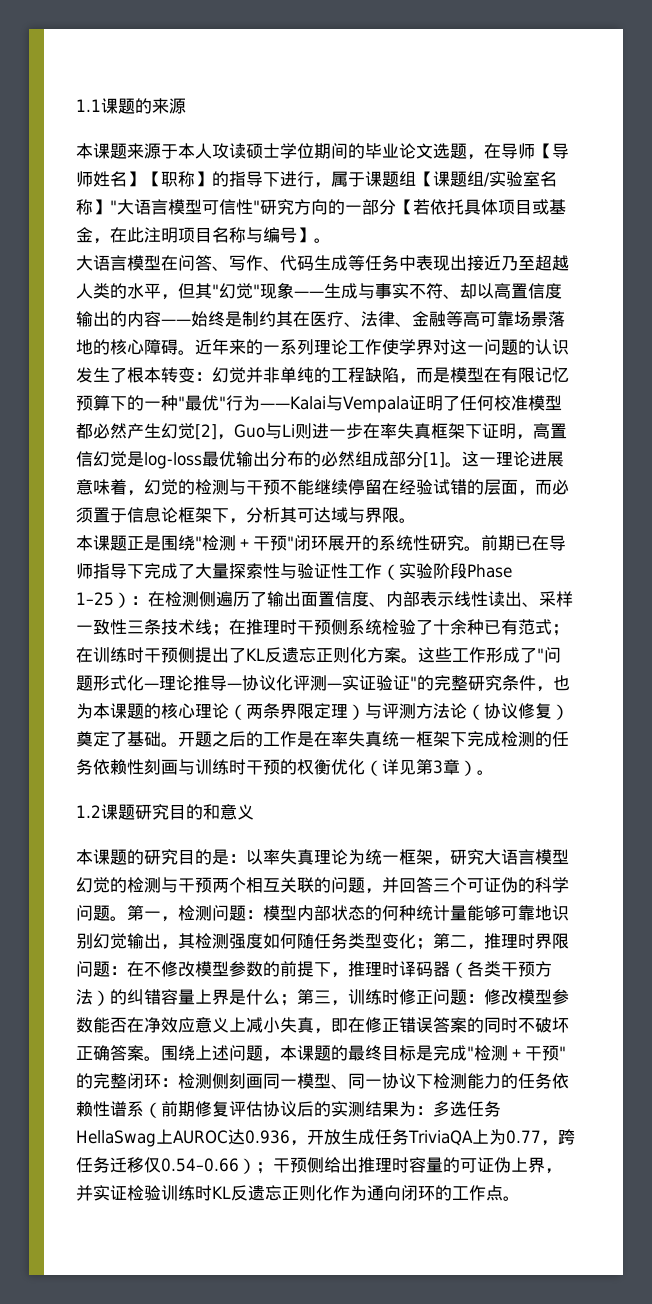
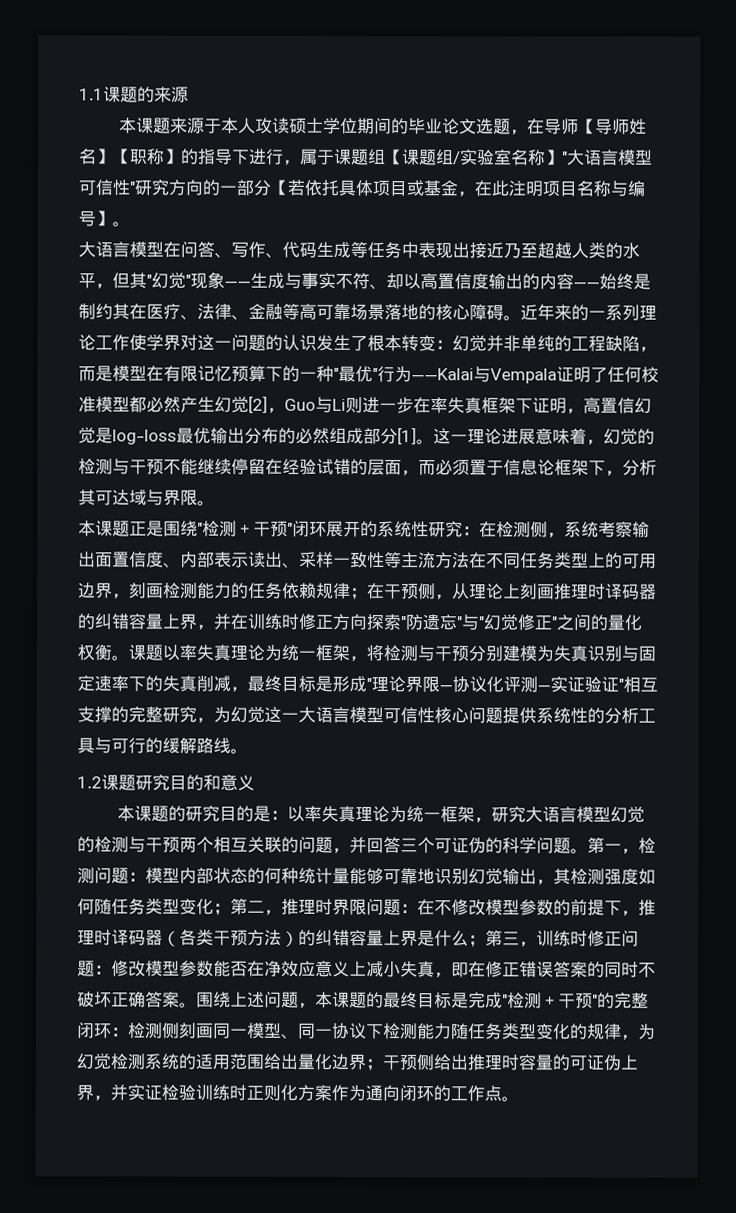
[464,535,566,551] [76,563,512,580] [76,591,267,608] 。前期已在导师指导下完成了大量探索性与验证性工作（实验阶段Phase 1–25）：在检测侧遍历了 -> [462,521,633,539] ：在检测侧，系统考察
[454,591,488,607] 线性 -> (249, 560) none
[127,619,569,636] [76,647,561,663] [76,675,227,691] 三条技术线；在推理时干预侧系统检验了十余种已有范式；在训练时干预侧提出了KL反遗忘正则化方案。这些工作形成了"问题形式化—理论推导 -> [384,552,657,569] [78,582,657,601] [77,613,642,631] [77,644,656,662] [77,675,440,693] 等主流方法在不同任务类型上的可用边界，刻画检测能力的任务依赖规律；在干预侧，从理论上刻画推理时译码器的纠错容量上界，并在训练时修正方向探索"防遗忘"与"幻觉修正"之间的量化权衡。课题以率失真理论为统一框架，将检测与干预分别建模为失真识别与固定速率下的失真削减，最终目标是形成"理论界限
(417, 682) none -> [623,676,658,693] [77,706,112,723] 相互支撑
[502,675,570,692] [76,703,569,720] [76,731,569,747] [76,759,477,776] 条件，也为本课题的核心理论（两条界限定理）与评测方法论（协议修复）奠定了基础。开题之后的工作是在率失真统一框架下完成检测的任务依赖性刻画与训练时干预的权衡优化（详见第3章） -> [196,706,656,724] [77,737,231,754] ，为幻觉这一大语言模型可信性核心问题提供系统性的分析工具与可行的缓解路线
[501,1073,569,1089] [76,1101,501,1118] [76,1129,575,1147] [76,1157,256,1174] 的任务依赖性谱系（前期修复评估协议后的实测结果为：多选任务HellaSwag上AUROC达0.936，开放生成任务TriviaQA上为0.77，跨任务迁移仅0.54–0.66） -> [451,1023,656,1041] [76,1053,366,1070] 随任务类型变化的规律，为幻觉检测系统的适用范围给出量化边界
[212,1185,333,1201] KL反遗忘正则化 -> [246,1084,332,1101] 正则化方案

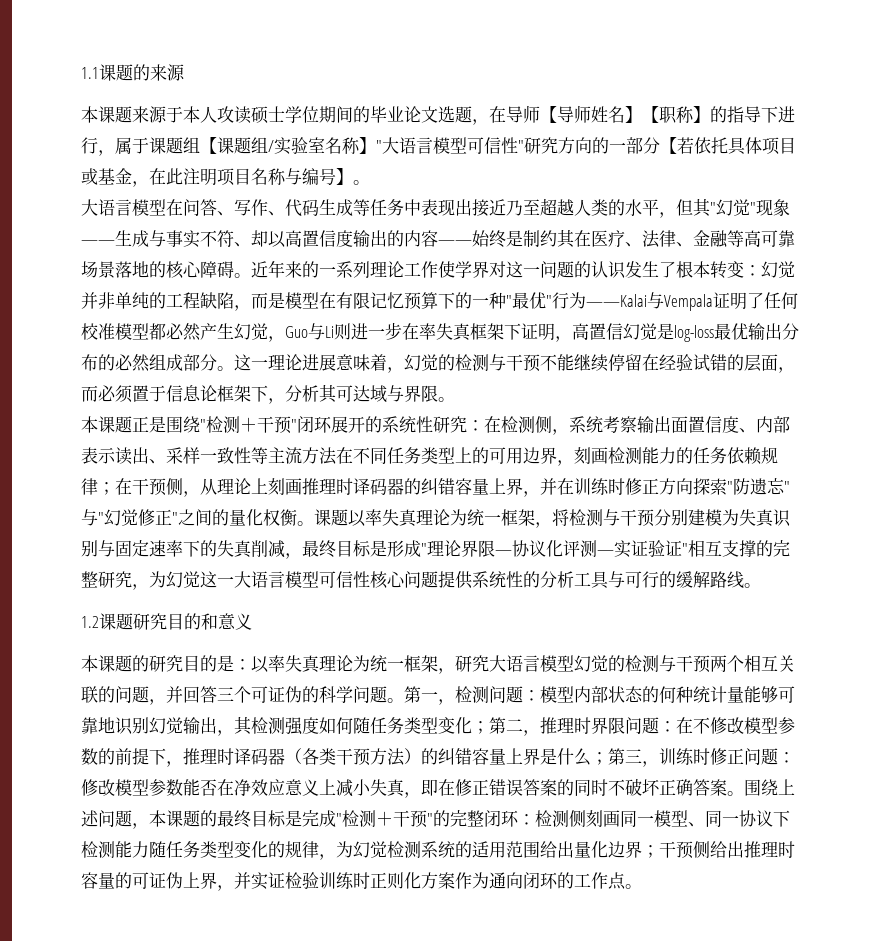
[248,395,268,414] [2] -> (268, 331) none
[397,427,417,446] [1] -> (217, 362) none

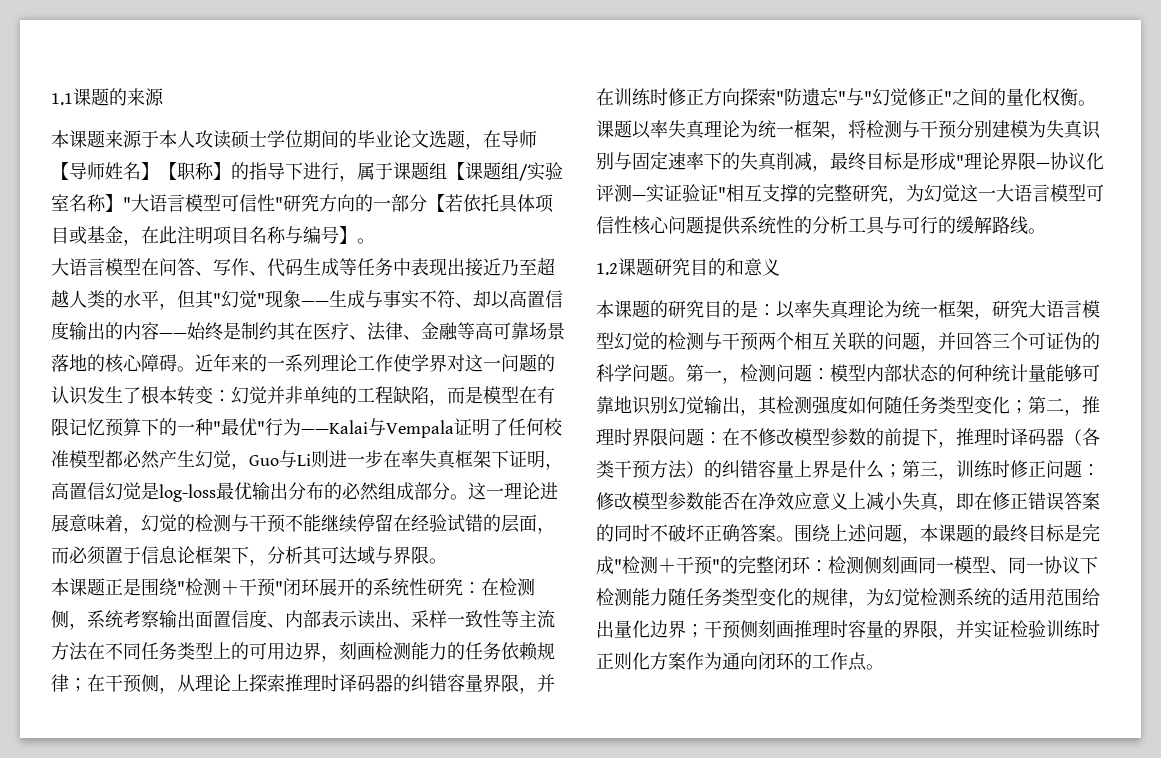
[268,478,302,495] 刻画 -> [249,674,285,692] 探索
[489,478,523,495] 上界 -> [483,674,519,692] 界限
[710,841,744,858] 给出 -> [758,619,794,638] 刻画
[132,872,217,889] 可证伪上界 -> [902,620,938,638] 界限

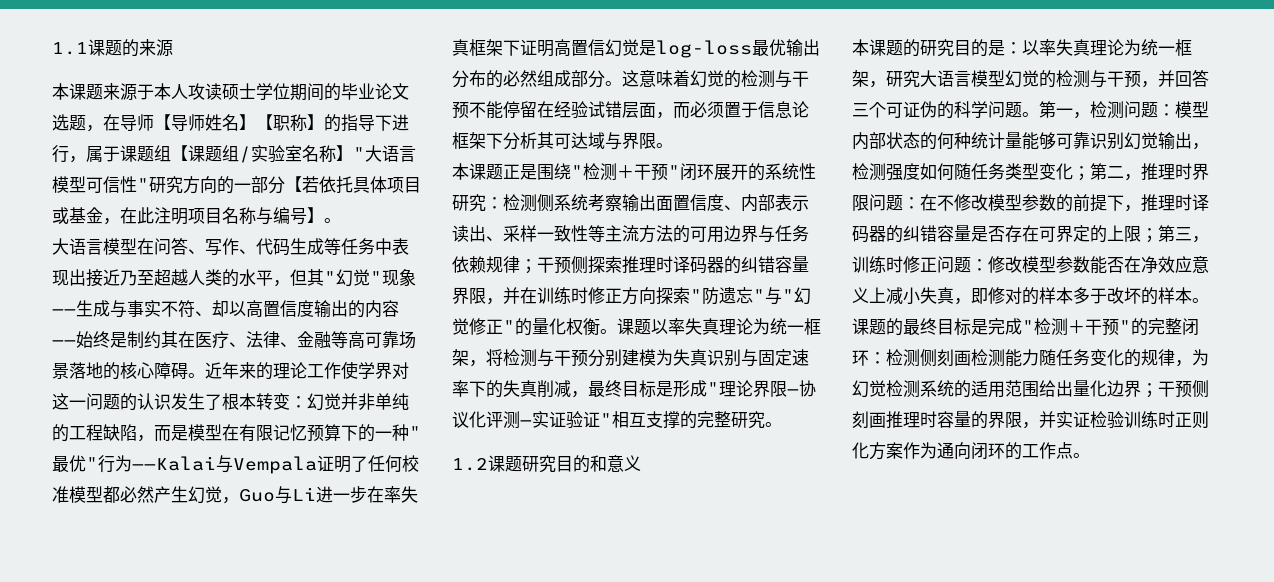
[267,354,321,372] 一系列 -> (273, 371) none
[311,450,329,468] 则 -> (316, 494) none
[545,463,563,470] ， -> (554, 48) none
[486,482,558,500] [51,514,141,534] 一理论进展意味着， -> [639,70,690,87] 意味着
[321,514,357,533] 继续 -> (503, 110) none
[483,514,501,532] 的 -> (622, 109) none
[249,559,267,566] ， -> (503, 141) none
[481,578,535,596] [51,610,87,630] 在检测侧， -> [503,194,554,212] 检测侧
[87,641,555,662] [51,674,249,694] 在不同任务类型上的可用边界，刻画检测能力的任务依赖规律；在干预侧，从理论上 -> [673,225,809,243] [452,256,588,274] 的可用边界与任务依赖规律；干预侧
[952,88,988,106] 之间 -> (515, 326) none
[888,184,1104,204] [596,216,1028,235] ，为幻觉这一大语言模型可信性核心问题提供系统性的分析工具与可行的缓解路线 -> (765, 420) none
[758,332,920,350] 两个相互关联的问题 -> (1141, 79) none
[614,396,632,413] 地 -> (1090, 140) none
[758,396,777,415] 其 -> (1209, 146) none
[1064,428,1100,446] [596,460,884,479] （各类干预方法）的纠错容量上界是什么 -> [886,225,1141,243] 的纠错容量是否存在可界定的上限
[974,492,1100,510] [596,524,938,544] 在修正错误答案的同时不破坏正确答案。围绕上述问题，本 -> [988,287,1209,305] 修对的样本多于改坏的样本。
[918,556,1098,574] 同一模型、同一协议下 -> (971, 358) none
[722,588,758,606] 类型 -> (1090, 357) none

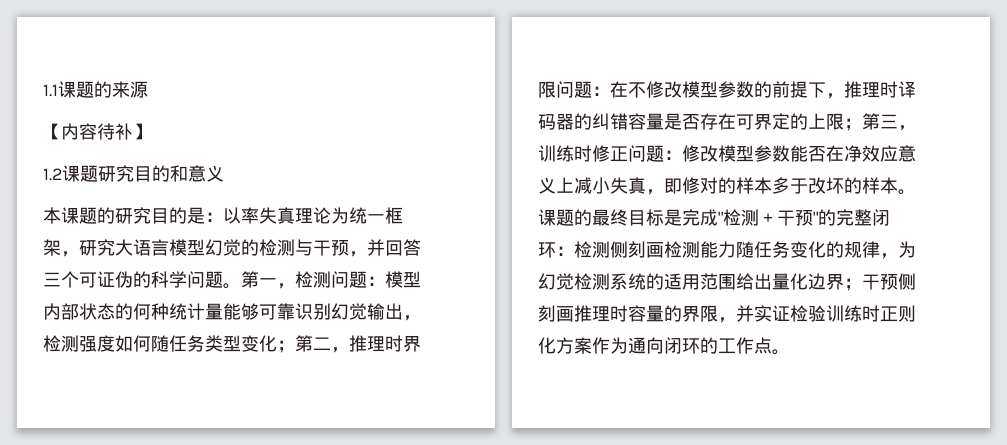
[52,83,409,101] [52,114,409,132] [52,145,416,163] [52,176,421,194] [52,207,341,225] [52,237,409,256] [52,269,416,287] [52,300,399,318] [52,331,416,349] [52,361,409,380] [52,393,409,411] [52,424,421,442] [52,455,419,474] [52,486,418,504] [452,39,820,58] [452,70,809,88] [452,101,809,119] [452,132,673,150] [452,163,816,181] [452,194,809,212] [452,225,809,243] [452,256,809,274] [452,287,811,305] [452,318,821,336] [452,349,809,367] [452,380,816,398] [452,411,782,429] 本课题来源于本人攻读硕士学位期间的毕业论文选题，在导师【导师姓名】【职称】的指导下进行，属于课题组【课题组/实验室名称】"大语言模型可信性"研究方向的一部分【若依托具体项目或基金，在此注明项目名称与编号】。 // 大语言模型在问答、写作、代码生成等任务中表现出接近乃至超越人类的水平，但其"幻觉"现象——生成与事实不符、却以高置信度输出的内容——始终是制约其在医疗、法律、金融等高可靠场景落地的核心障碍。近年来的理论工作使学界对这一问题的认识发生了根本转变：幻觉并非单纯的工程缺陷，而是模型在有限记忆预算下的一种"最优"行为——Kalai与Vempala证明了任何校准模型都必然产生幻觉，Guo与Li进一步在率失真框架下证明高置信幻觉是log-loss最优输出分布的必然组成部分。这意味着幻觉的检测与干预不能停留在经验试错层面，而必须置于信息论框架下分析其可达域与界限。 // 本课题正是围绕"检测＋干预"闭环展开的系统性研究：检测侧系统考察输出面置信度、内部表示读出、采样一致性等主流方法的可用边界与任务依赖规律；干预侧探索推理时译码器的纠错容量界限，并在训练时修正方向探索"防遗忘"与"幻觉修正"的量化权衡。课题以率失真理论为统一框架，将检测与干预分别建模为失真识别与固定速率下的失真削减，最终目标是形成"理论界限—协议化评测—实证验证"相互支撑的完整研究。 -> [43,123,151,140] 【内容待补】

